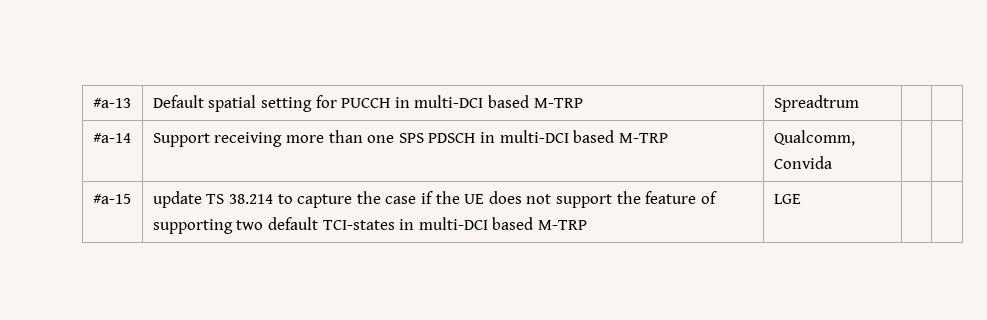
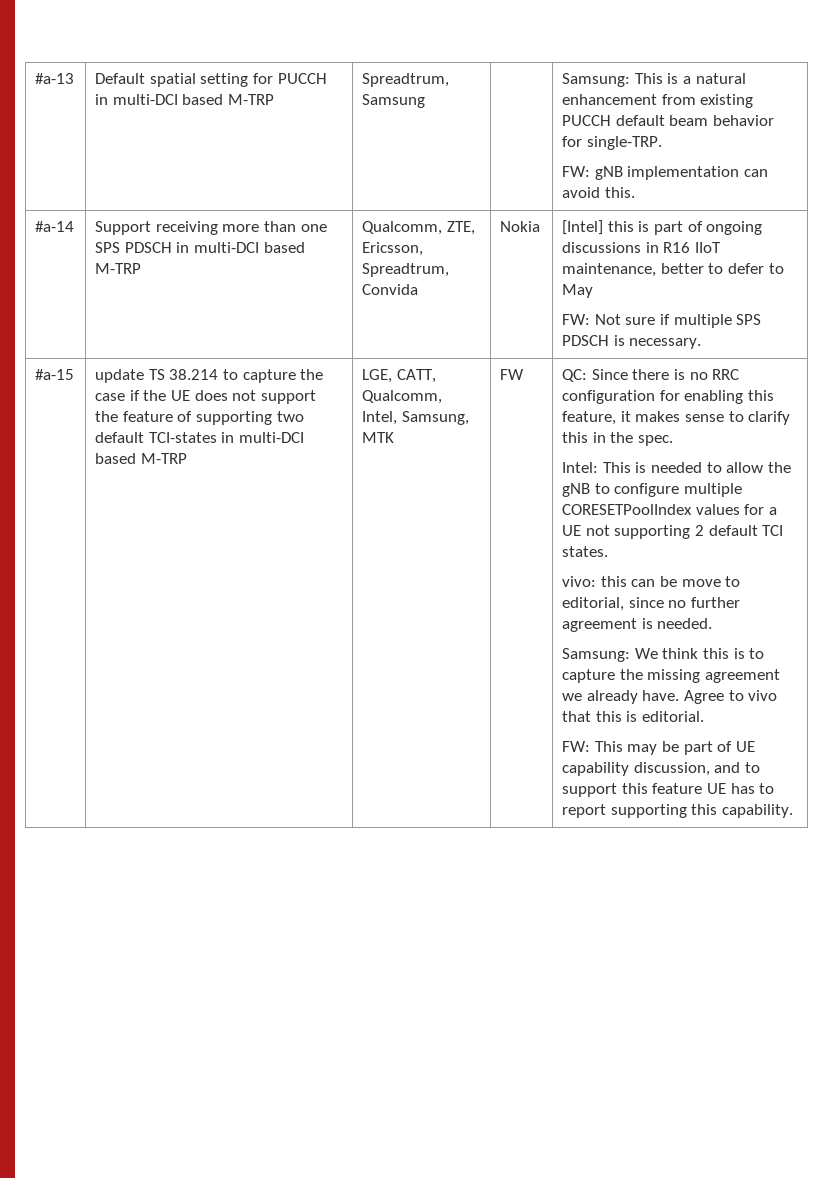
[773,95,859,112] Spreadtrum | | -> [362,73,450,87] [362,94,426,108] [562,73,746,87] [562,94,754,108] [562,115,774,126] [562,136,662,150] [562,166,768,180] [562,187,635,198] Spreadtrum, Samsung | | Samsung: This is a natural enhancement from existing PUCCH default beam behavior for single-TRP. // FW: gNB implementation can avoid this.
[773,156,832,169] Convida | | -> [446,221,475,235] [362,242,424,256] [362,263,450,277] [362,284,419,295] [500,221,541,232] [562,220,763,235] [562,242,721,253] [562,263,784,277] [562,284,594,298] [562,314,762,328] [562,335,702,349] ZTE, Ericsson, Spreadtrum, Convida | Nokia | [Intel] this is part of ongoing discussions in R16 IIoT maintenance, better to defer to May // FW: Not sure if multiple SPS PDSCH is necessary.
[773,194,801,204] LGE | | -> [362,369,436,383] [362,390,443,404] [362,411,469,425] [362,432,395,443] [500,369,525,380] [562,369,740,382] [562,390,774,404] [562,411,791,425] [562,432,673,446] [562,462,791,473] [562,483,742,497] [562,504,777,515] [562,525,784,539] [562,546,609,557] [562,576,741,587] [562,597,740,611] [562,618,713,632] [562,648,765,662] [562,669,780,683] [562,690,778,704] [562,711,704,722] [562,741,755,755] [562,762,760,776] [562,783,775,797] [562,804,793,818] LGE, CATT, Qualcomm, Intel, Samsung, MTK | FW | QC: Since there is no RRC configuration for enabling this feature, it makes sense to clarify this in the spec. // Intel: This is needed to allow the gNB to configure multiple CORESETPoolIndex values for a UE not supporting 2 default TCI states. // vivo: this can be move to editorial, since no further agreement is needed. // Samsung: We think this is to capture the missing agreement we already have. Agree to vivo that this is editorial. // FW: This may be part of UE capability discussion, and to support this feature UE has to report supporting this capability.

